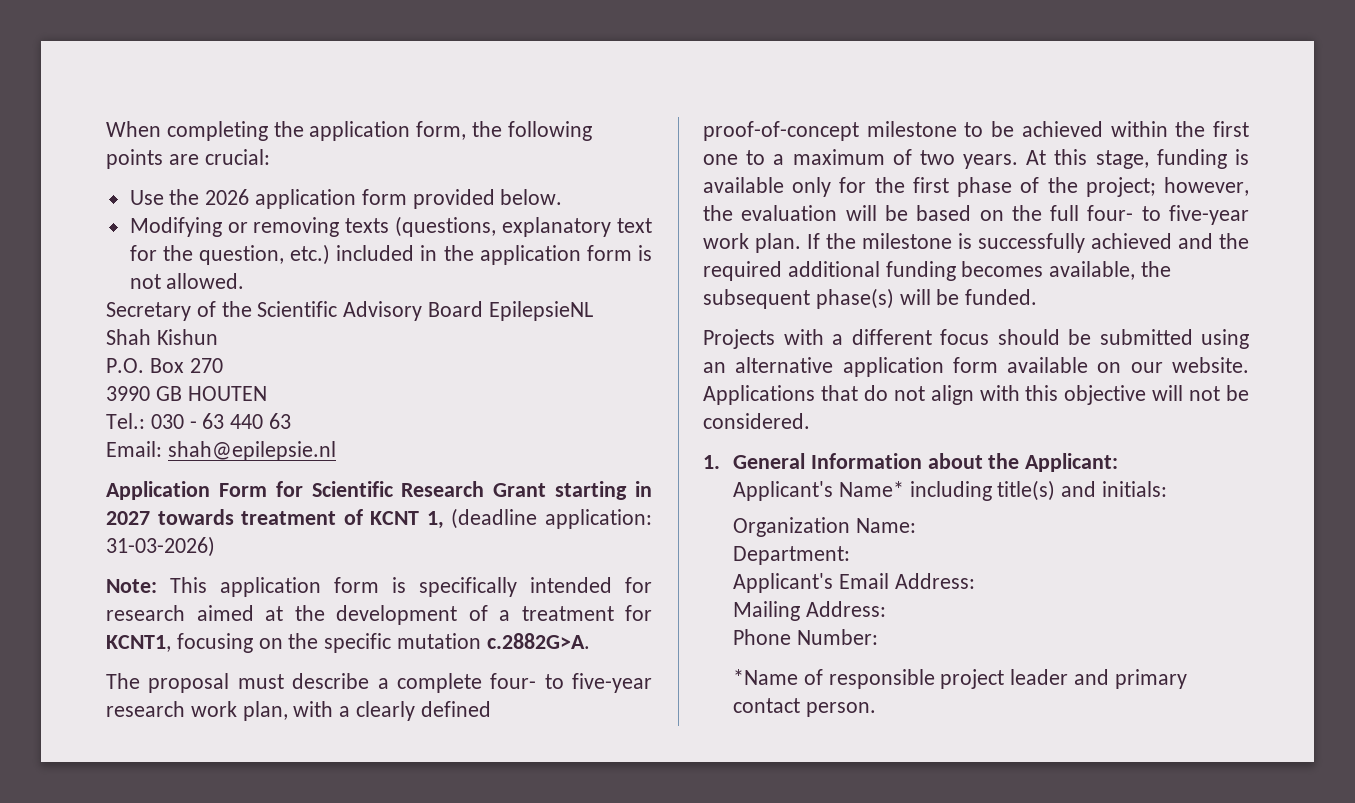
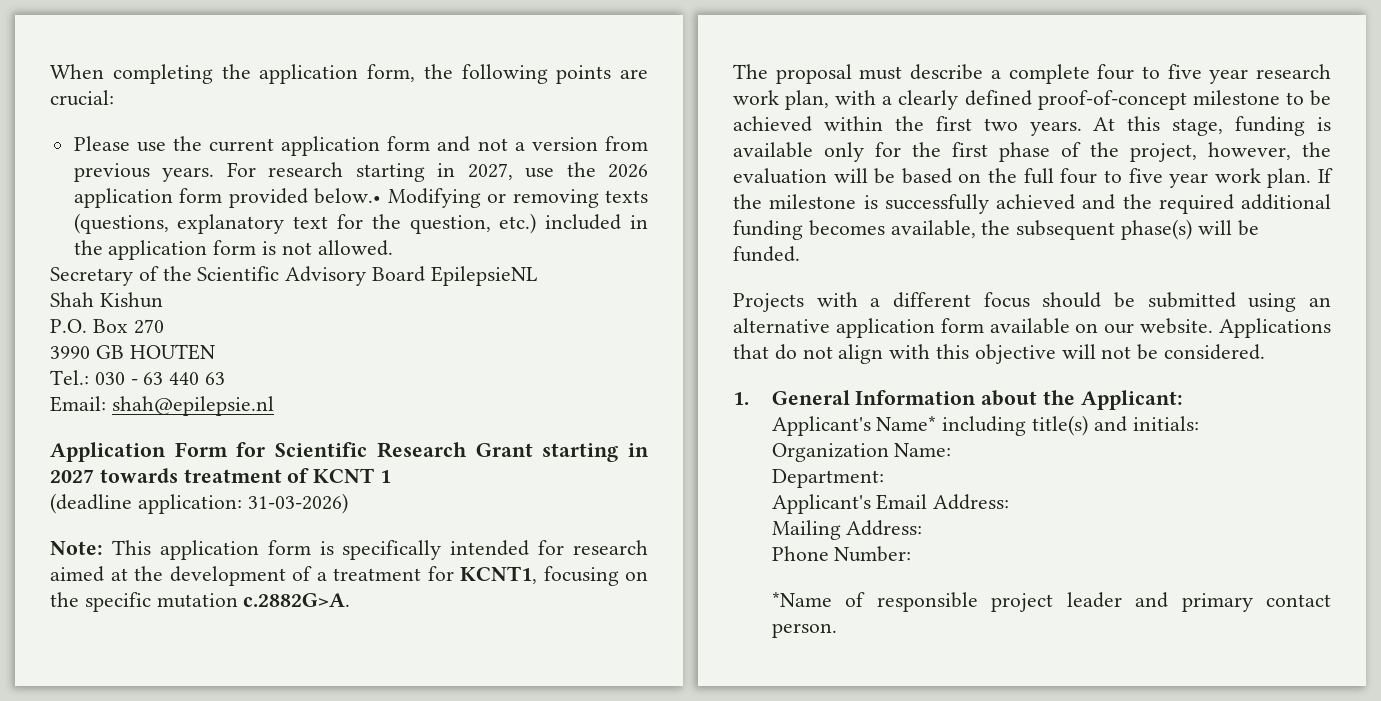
[129,190,164,205] Use -> [73,136,648,156] [73,162,555,182] Please use the current application form and not a version from previous years. For research starting in 2027, use
[500,189,563,205] below. // -> [314,188,382,204] below.•
[426,511,444,529] 1, -> [380,470,392,483] 1 //
[490,673,652,693] four- to five-year -> [1097,64,1249,84] four to five year
[703,149,912,165] one to a maximum of -> (972, 123) none
[1085,177,1156,197] project; -> [1130,143,1197,162] project,
[1087,205,1249,225] four- to five-year -> [1060,168,1209,188] four to five year

